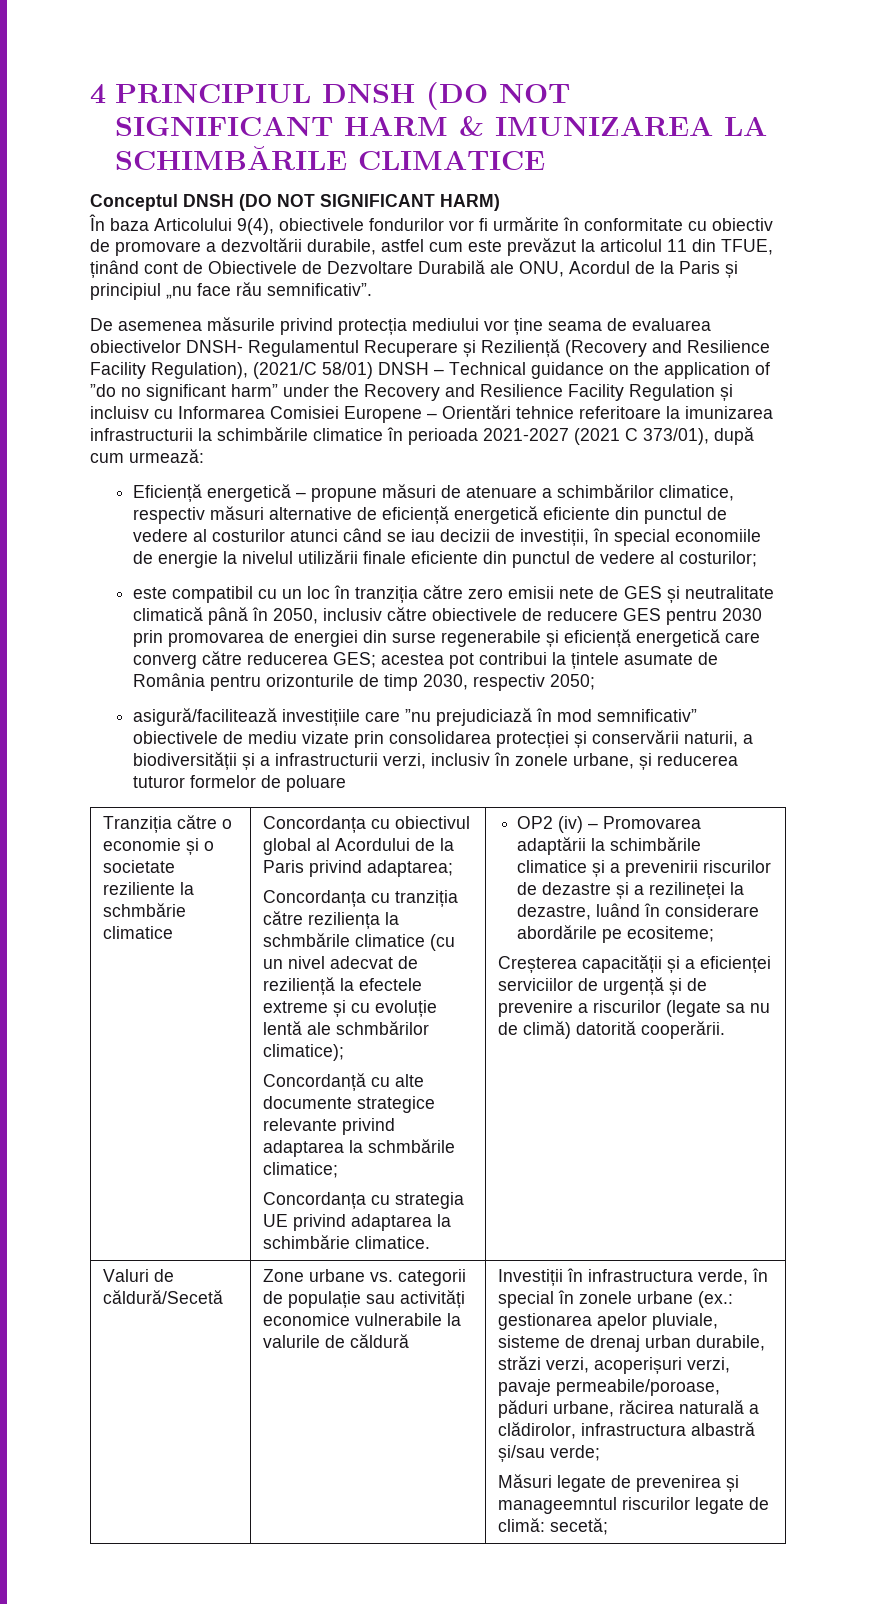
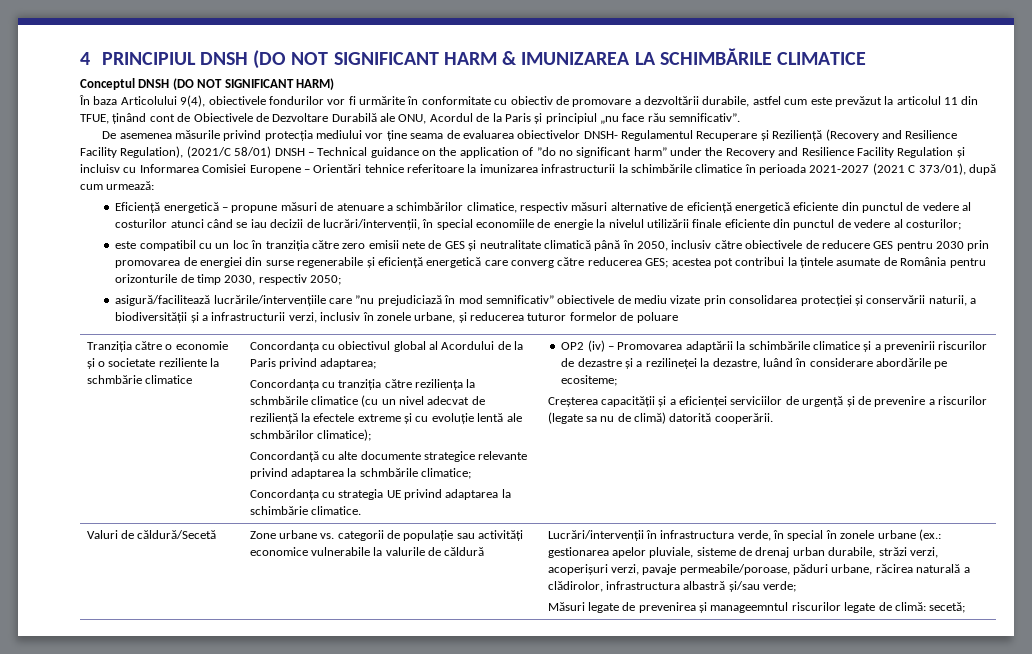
[520,529,590,546] investiții, -> [322,219,420,230] lucrări/intervenții,
[282,709,361,726] investițiile -> [213,295,326,306] lucrările/intervențiile
[498,1269,564,1286] Investiții -> [547,530,644,541] Lucrări/intervenții

